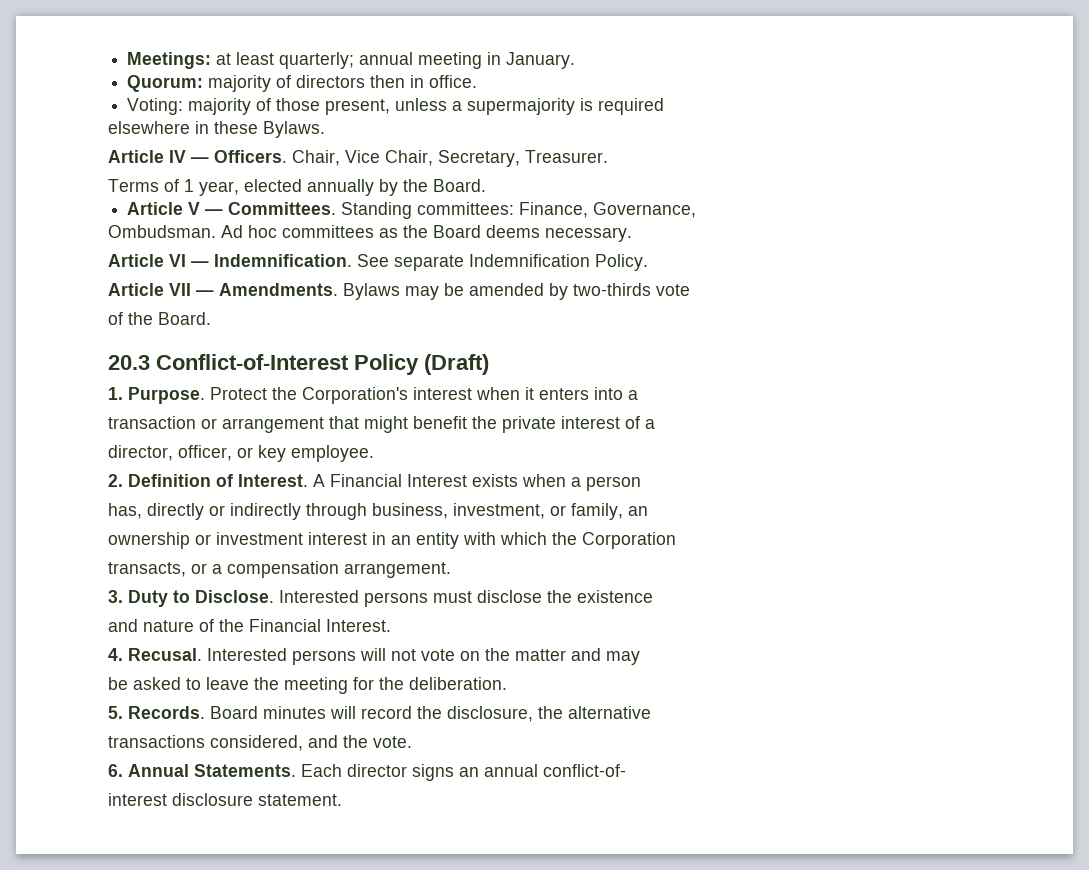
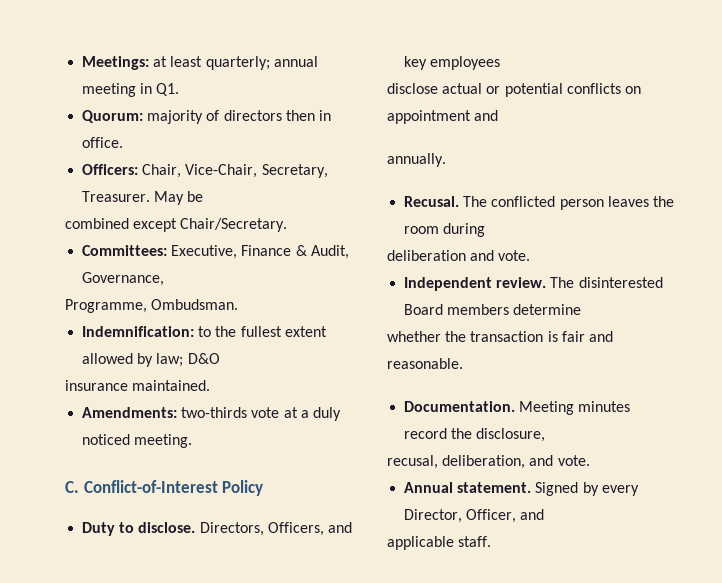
[506,52,576,69] January. -> [156,83,180,96] Q1.
[127,98,665,115] [108,121,325,138] [108,150,608,167] [108,179,486,196] [127,202,589,219] Voting: majority of those present, unless a supermajority is required // elsewhere in these Bylaws. // Article IV — Officers. Chair, Vice Chair, Secretary, Treasurer. // Terms of 1 year, elected annually by the Board. // Article V — Committees. Standing committees: Finance, -> [82,164,328,178] [82,191,204,205] [65,218,288,232] [82,245,349,259] Officers: Chair, Vice-Chair, Secretary, Treasurer. May be // combined except Chair/Secretary. // Committees: Executive, Finance & Audit,
(697, 210) none -> [65,299,147,313] Programme,
[221,225,632,242] [108,254,648,271] [108,283,690,300] [108,312,211,325] [108,354,489,375] [108,387,638,404] [108,416,655,433] [108,445,374,462] [108,474,641,491] [108,503,648,520] [108,532,676,549] [108,561,451,578] [108,590,653,607] [108,619,391,632] [108,648,640,665] [108,677,507,694] [108,706,651,722] [108,735,412,751] [108,764,626,781] [108,793,342,806] Ad hoc committees as the Board deems necessary. // Article VI — Indemnification. See separate Indemnification Policy. // Article VII — Amendments. Bylaws may be amended by two-thirds vote // of the Board. // 20.3 Conflict-of-Interest Policy (Draft) // 1. Purpose. Protect the Corporation's interest when it enters into a // transaction or arrangement that might benefit the private interest of a // director, officer, or key employee. // 2. Definition of Interest. A Financial Interest exists when a person // has, directly or indirectly through business, investment, or family, an // ownership or investment interest in an entity with which the Corporation // transacts, or a compensation arrangement. // 3. Duty to Disclose. Interested persons must disclose the existence // and nature of the Financial Interest. // 4. Recusal. Interested persons will not vote on the matter and may // be asked to leave the meeting for the deliberation. // 5. Records. Board minutes will record the disclosure, the alternative // transactions considered, and the vote. // 6. Annual Statements. Each director signs an annual conflict-of- // interest disclosure statement. -> [82,326,327,337] [82,353,220,367] [65,380,211,391] [82,407,341,421] [82,434,193,448] [65,480,264,496] [82,522,352,536] [404,56,501,70] [387,83,641,97] [387,110,499,124] [387,153,446,167] [404,196,674,210] [404,223,486,237] [387,250,531,261] [404,277,663,291] [404,304,582,315] [387,331,613,342] [387,358,463,369] [404,401,631,415] [404,428,546,442] [387,455,590,469] [404,482,639,496] [404,509,545,523] [387,536,492,550] // Indemnification: to the fullest extent allowed by law; D&O // insurance maintained. // Amendments: two-thirds vote at a duly noticed meeting. // C. Conflict-of-Interest Policy // Duty to disclose. Directors, Officers, and key employees // disclose actual or potential conflicts on appointment and // annually. // Recusal. The conflicted person leaves the room during // deliberation and vote. // Independent review. The disinterested Board members determine // whether the transaction is fair and reasonable. // Documentation. Meeting minutes record the disclosure, // recusal, deliberation, and vote. // Annual statement. Signed by every Director, Officer, and // applicable staff.

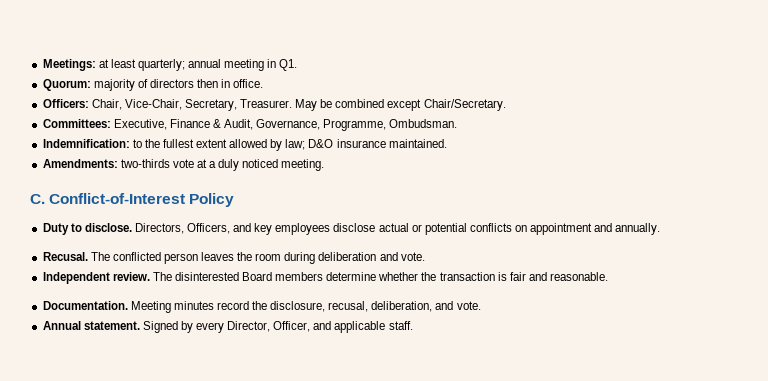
(204, 196) // -> (333, 103) none
(165, 279) // -> (321, 124) none
(220, 358) // -> (334, 143) none
(501, 63) // -> (331, 229) none
(499, 115) // -> (613, 227) none
(486, 230) // -> (316, 258) none
(582, 309) // -> (377, 276) none
(546, 435) // -> (326, 306) none
(545, 514) // -> (332, 325) none

